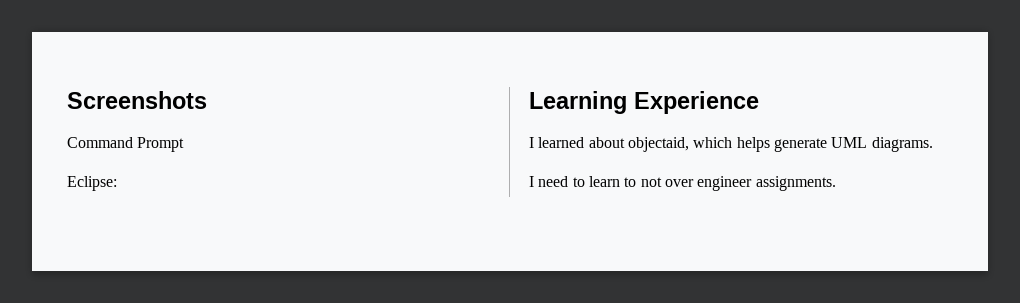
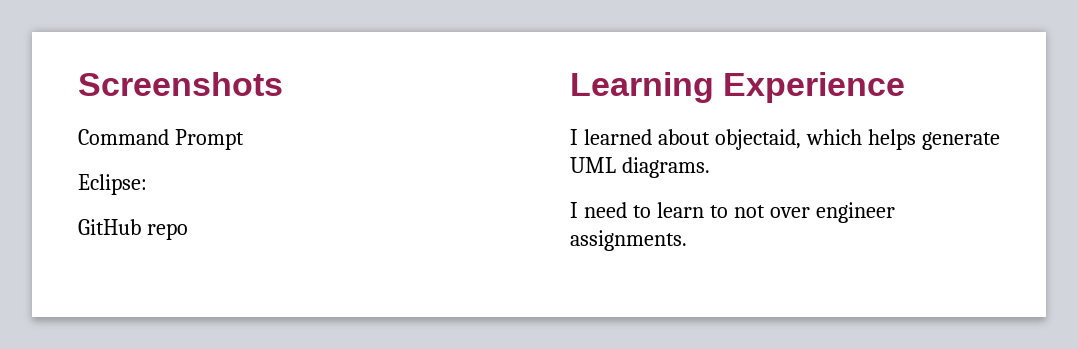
(117, 183) none -> [78,219,188,240] // GitHub repo

